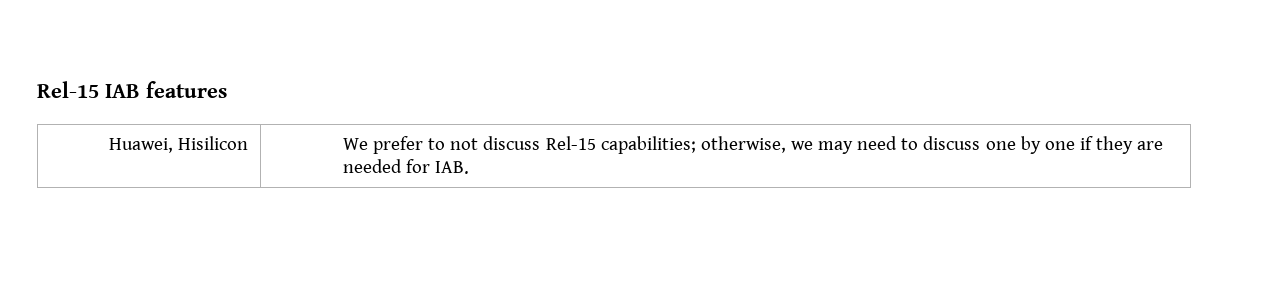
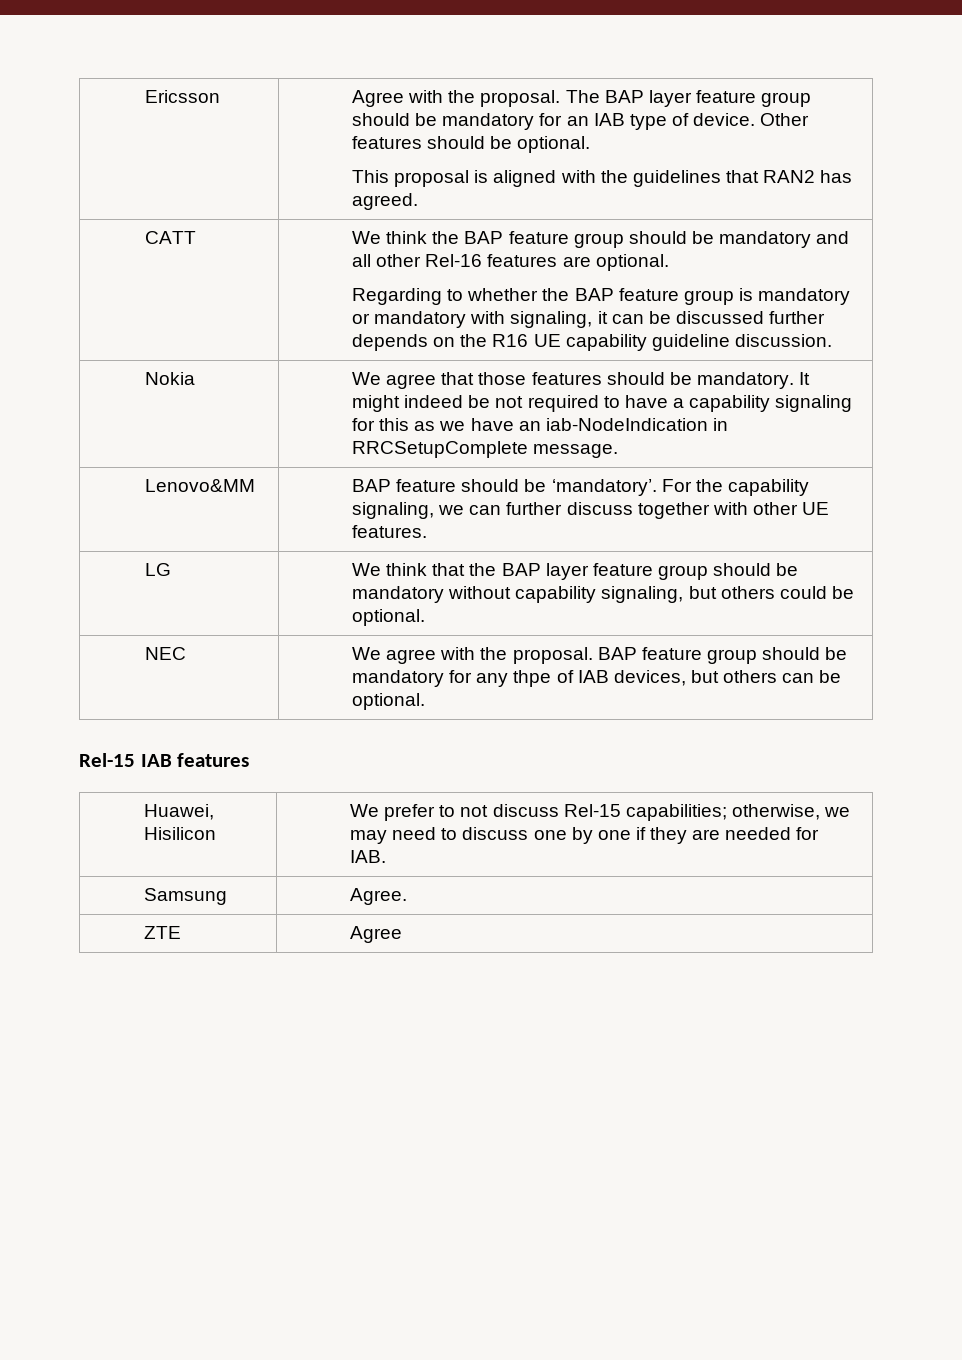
(37, 89) none -> [144,90,220,103] [352,90,812,107] [352,113,810,130] [352,136,591,153] [352,170,853,187] [352,193,419,210] [144,231,196,244] [352,231,850,248] [352,254,669,271] [352,288,851,305] [352,311,826,328] [352,334,832,351] [144,372,195,385] [352,372,811,389] [352,395,853,412] [352,418,728,431] [352,441,619,458] [144,479,255,492] [352,479,809,496] [352,502,830,519] [352,525,428,538] [144,563,171,576] [352,563,799,580] [352,586,854,603] [352,609,426,626] [144,647,186,660] [352,647,848,664] [352,670,842,687] [352,693,426,710] Ericsson | Agree with the proposal. The BAP layer feature group should be mandatory for an IAB type of device. Other features should be optional. // This proposal is aligned with the guidelines that RAN2 has agreed. // CATT | We think the BAP feature group should be mandatory and all other Rel-16 features are optional. // Regarding to whether the BAP feature group is mandatory or mandatory with signaling, it can be discussed further depends on the R16 UE capability guideline discussion. // Nokia | We agree that those features should be mandatory. It might indeed be not required to have a capability signaling for this as we have an iab-NodeIndication in RRCSetupComplete message. // Lenovo&MM | BAP feature should be ‘mandatory’. For the capability signaling, we can further discuss together with other UE features. // LG | We think that the BAP layer feature group should be mandatory without capability signaling, but others could be optional. // NEC | We agree with the proposal. BAP feature group should be mandatory for any thpe of IAB devices, but others can be optional. //
(470, 167) none -> [144,888,228,905] [350,888,408,905] [144,926,182,939] [350,926,403,943] // Samsung | Agree. // ZTE | Agree

